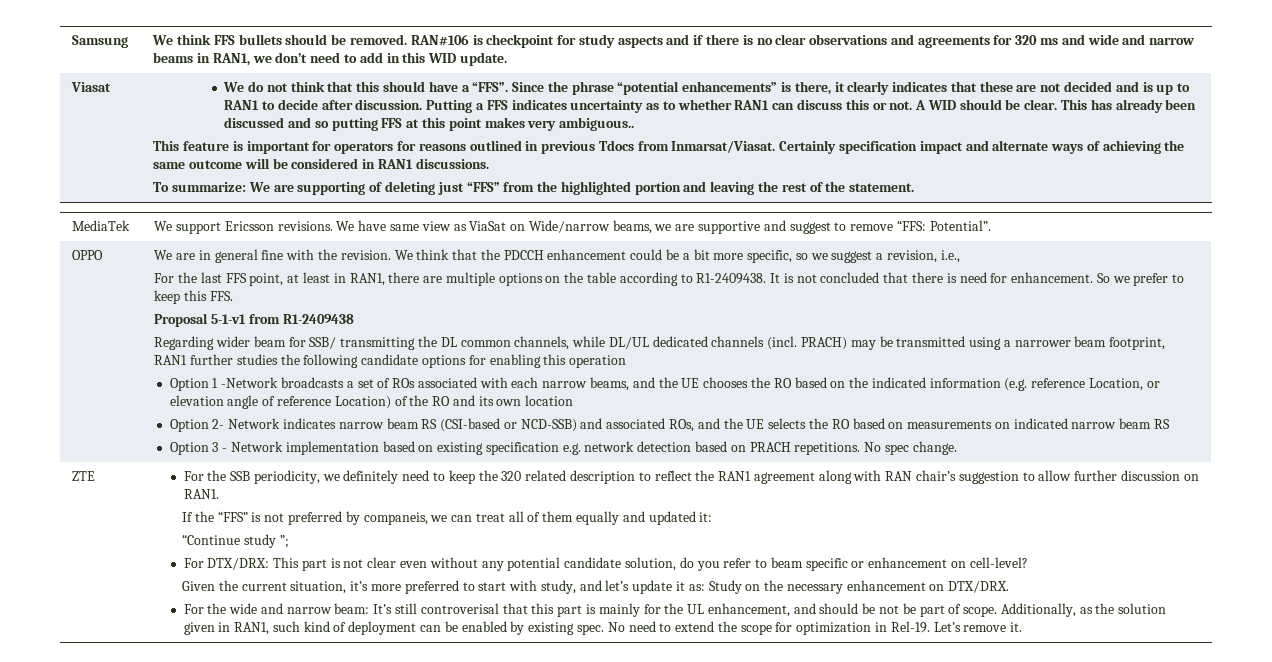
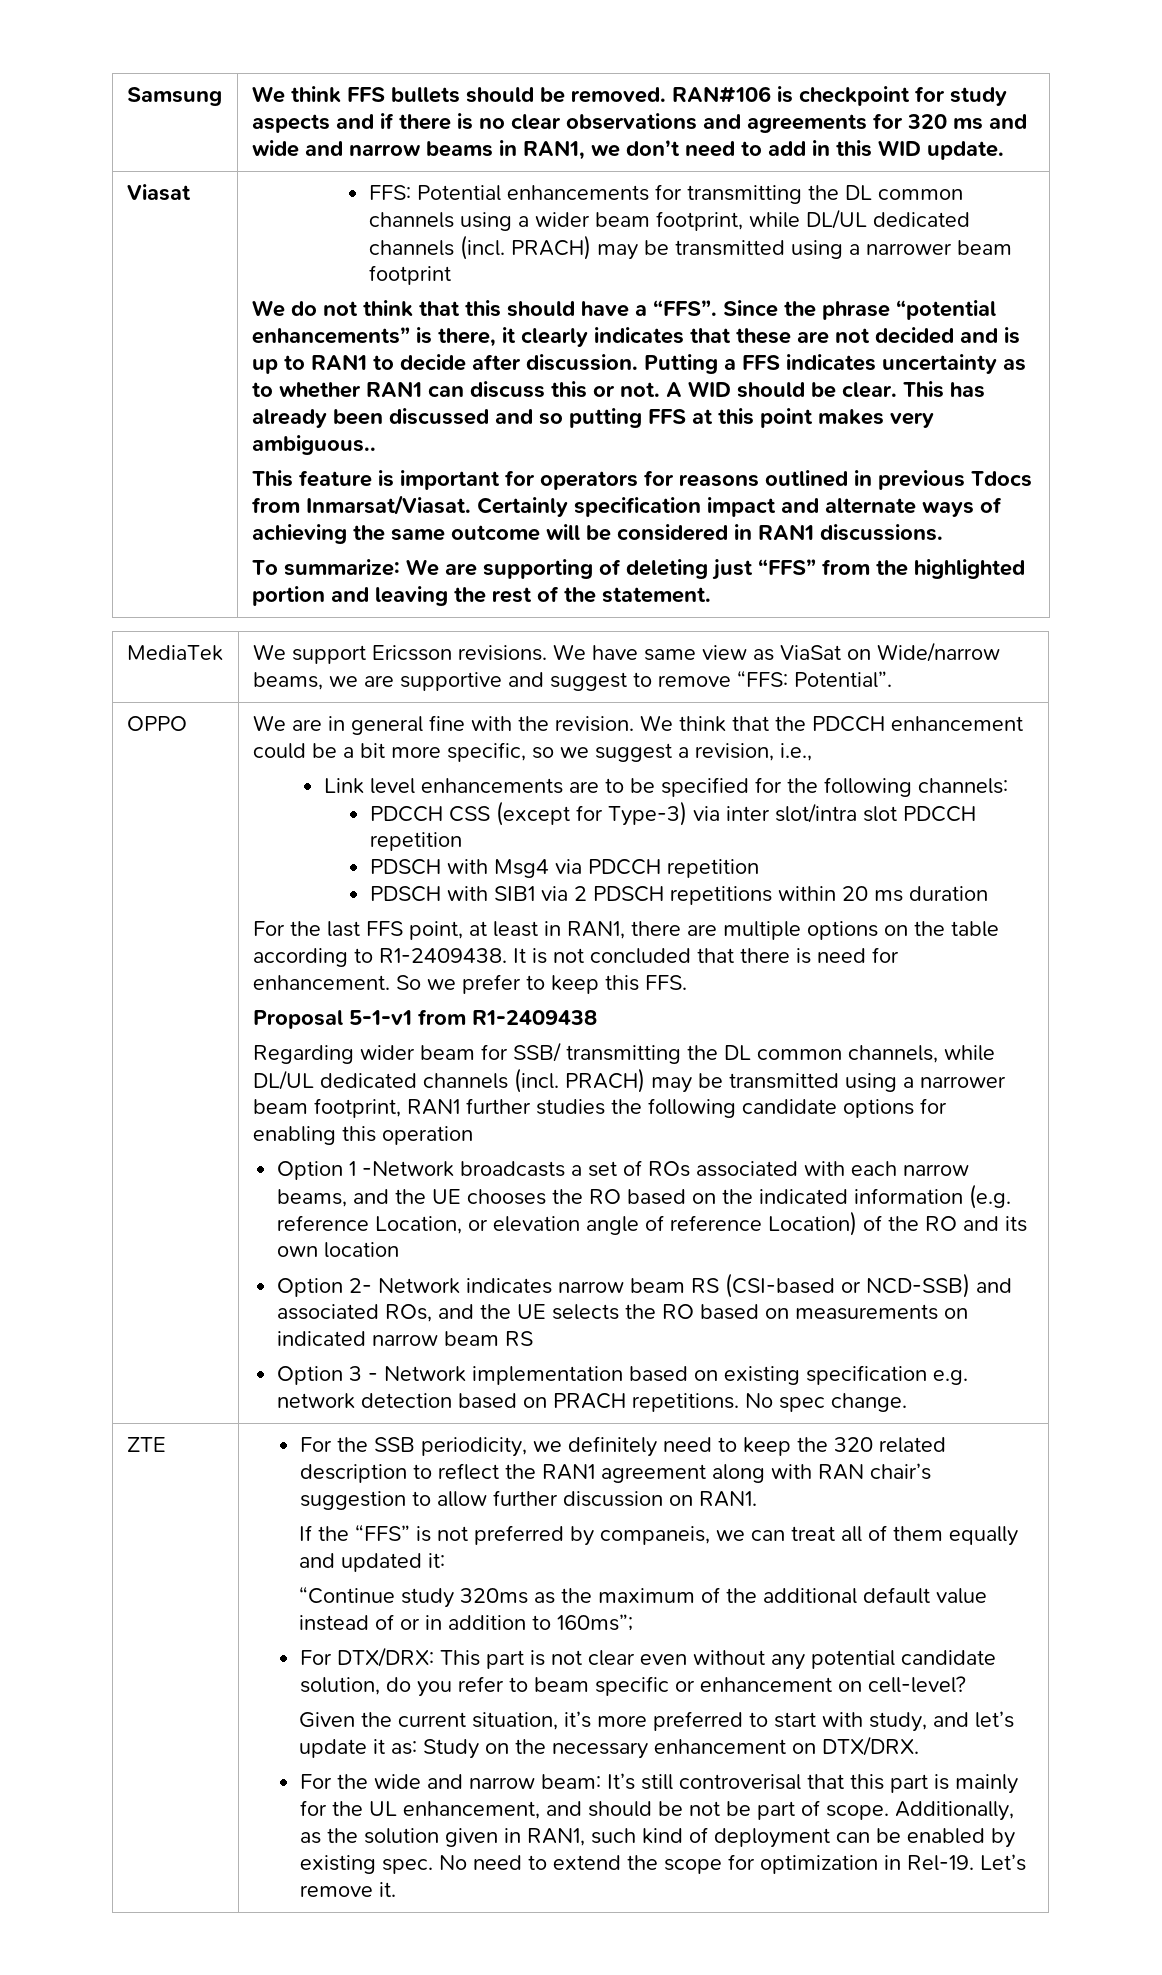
(112, 87) none -> [369,184,964,204] [369,209,971,231] [369,235,1013,260] [369,265,452,285] FFS: Potential enhancements for transmitting the DL common channels using a wider beam footprint, while DL/UL dedicated channels (incl. PRACH) may be transmitted using a narrower beam footprint //
(960, 256) none -> [323,777,1008,797] [370,801,977,826] [370,832,463,851] [370,859,760,878] [370,886,989,905] // Link level enhancements are to be specified for the following channels: // PDCCH CSS (except for Type-3) via inter slot/intra slot PDCCH repetition // PDSCH with Msg4 via PDCCH repetition // PDSCH with SIB1 via 2 PDSCH repetitions within 20 ms duration
[279,535,289,548] ”; -> [460,1587,988,1604] [299,1614,634,1631] 320ms as the maximum of the additional default value instead of or in addition to 160ms”;

